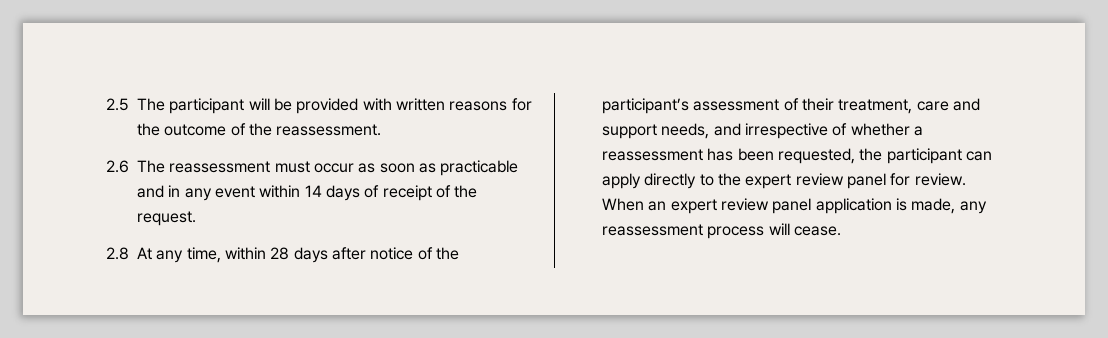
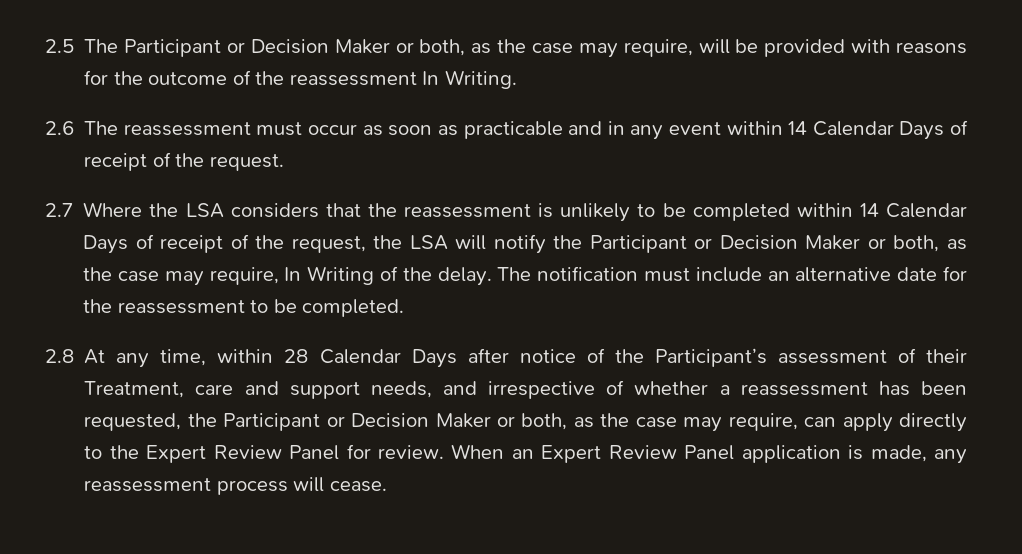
[169,98,245,114] participant -> [124,39,693,58] Participant or Decision Maker or both, as the case may require,
[395,98,445,111] written -> (891, 46) none
[276,124,382,136] reassessment. -> [289,70,517,89] reassessment In Writing.
[325,185,360,201] days -> [812,121,945,140] Calendar Days
(196, 218) none -> [45,202,967,222] [83,234,967,254] [83,266,967,286] [83,299,405,317] // 2.7 Where the LSA considers that the reassessment is unlikely to be completed within 14 Calendar Days of receipt of the request, the LSA will notify the Participant or Decision Maker or both, as the case may require, In Writing of the delay. The notification must include an alternative date for the reassessment to be completed.
[293,247,328,263] days -> [319,349,457,368] Calendar Days
[602,98,689,114] participant’s -> [654,348,767,367] Participant’s
[838,99,913,114] treatment, -> [84,381,185,398] Treatment,
[886,148,962,164] participant -> [223,413,798,432] Participant or Decision Maker or both, as the case may require,
[745,173,886,189] expert review panel -> [146,445,340,463] Expert Review Panel
[670,198,812,214] expert review panel -> [541,445,735,463] Expert Review Panel

